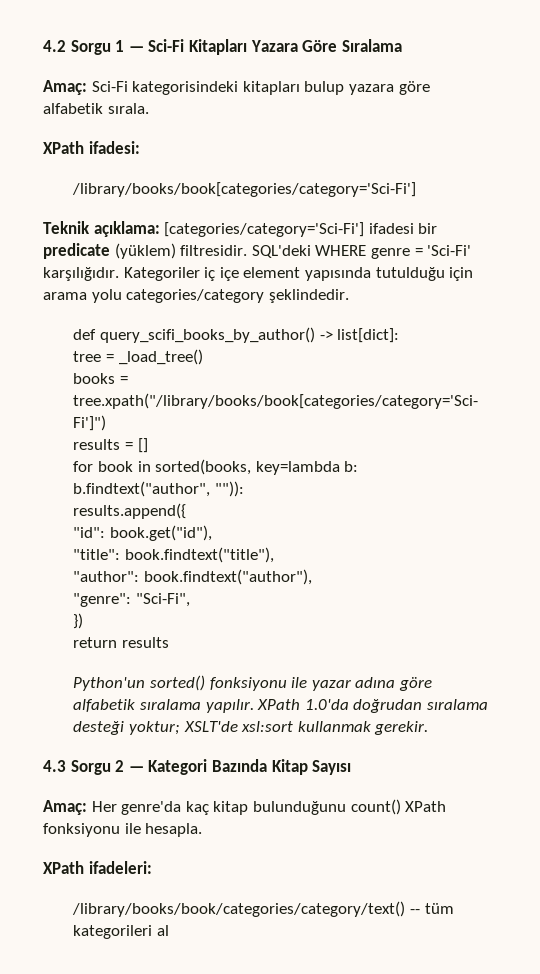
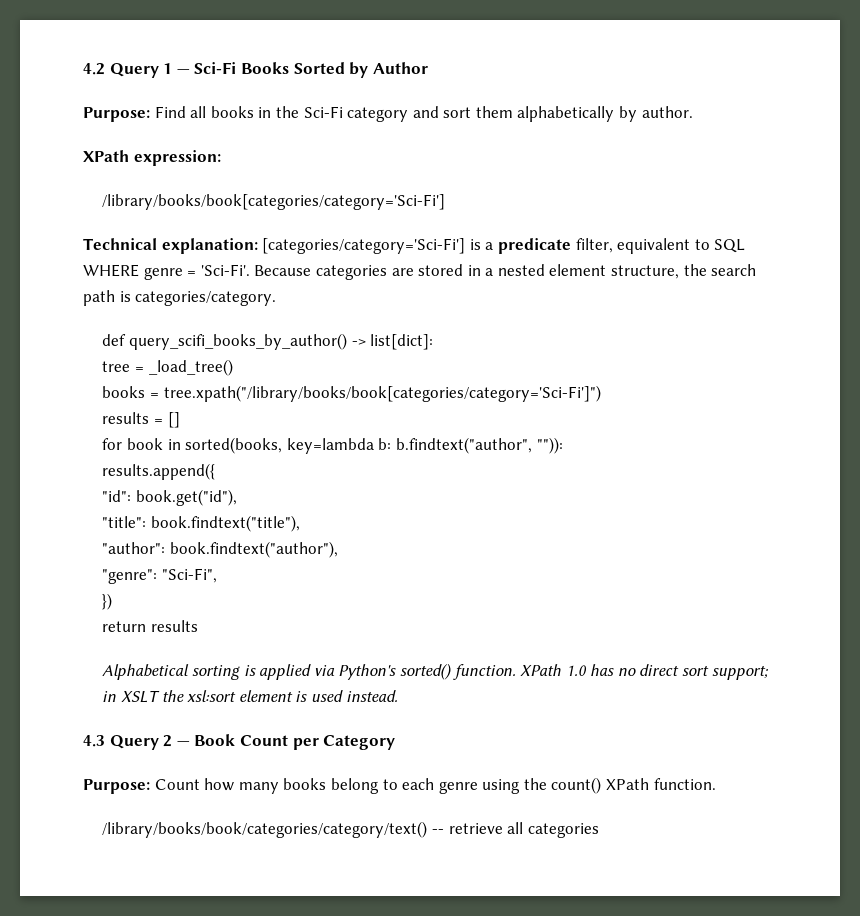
[70,40,111,55] Sorgu -> [109,63,159,78] Query
[188,39,402,55] [43,80,430,95] [43,103,149,114] [43,141,140,154] Kitapları Yazara Göre Sıralama // Amaç: Sci-Fi kategorisindeki kitapları bulup yazara göre alfabetik sırala. // XPath ifadesi: -> [240,62,428,78] [83,106,693,122] [83,150,221,166] Books Sorted by Author // Purpose: Find all books in the Sci-Fi category and sort them alphabetically by author. // XPath expression:
[43,221,438,237] [43,243,472,259] [43,267,474,281] [43,289,349,303] Teknik açıklama: [categories/category='Sci-Fi'] ifadesi bir predicate (yüklem) filtresidir. SQL'deki WHERE genre = 'Sci-Fi' karşılığıdır. Kategoriler iç içe element yapısında tutulduğu için arama yolu categories/category şeklindedir. -> [83,238,746,254] [83,264,757,280] [83,290,277,306] Technical explanation: [categories/category='Sci-Fi'] is a predicate filter, equivalent to SQL WHERE genre = 'Sci-Fi'. Because categories are stored in a nested element structure, the search path is categories/category.
[73,675,432,691] [73,699,488,713] [73,721,429,735] Python'un sorted() fonksiyonu ile yazar adına göre alfabetik sıralama yapılır. XPath 1.0'da doğrudan sıralama desteği yoktur; XSLT'de xsl:sort kullanmak gerekir. -> [102,663,769,680] [102,690,398,703] Alphabetical sorting is applied via Python's sorted() function. XPath 1.0 has no direct sort support; in XSLT the xsl:sort element is used instead.
[70,760,111,775] Sorgu -> [109,735,159,750] Query
[148,759,352,775] [43,799,447,815] [43,823,203,837] [43,861,152,874] Kategori Bazında Kitap Sayısı // Amaç: Her genre'da kaç kitap bulunduğunu count() XPath fonksiyonu ile hesapla. // XPath ifadeleri: -> [194,734,396,750] [83,777,716,794] Book Count per Category // Purpose: Count how many books belong to each genre using the count() XPath function.
[424,903,454,914] [73,925,169,939] tüm kategorileri al -> [448,822,599,838] retrieve all categories

